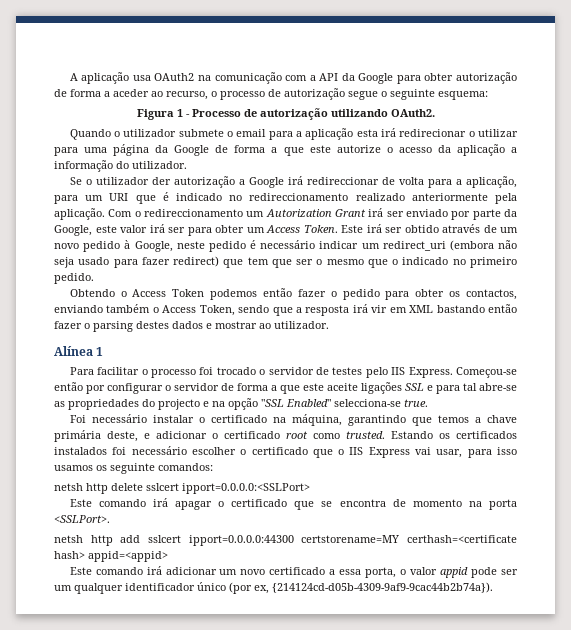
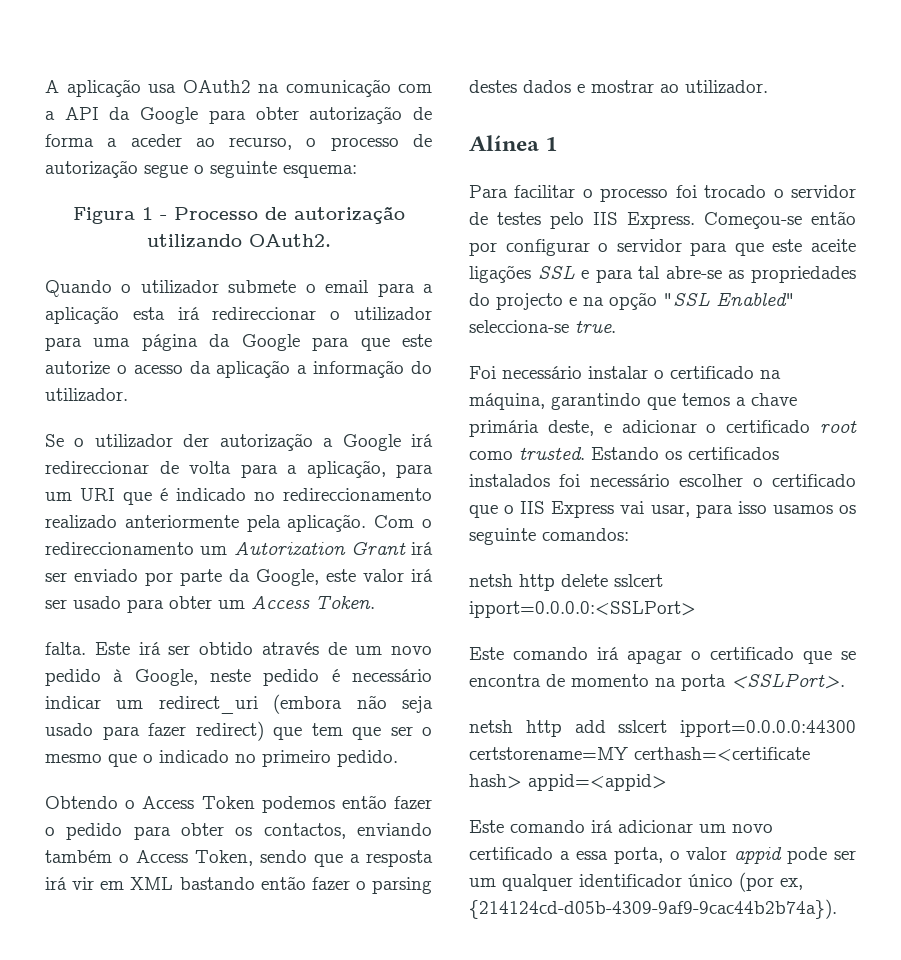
[399,129,518,137] redirecionar o utilizar -> [212,307,432,320] redireccionar o utilizador
[215,145,278,153] de forma a -> [312,337,350,351] para
(185, 230) none -> [73,596,121,609] usado
(338, 229) none -> [45,642,86,655] // falta.
[221,383,277,391] de forma a -> [690,242,728,256] para

